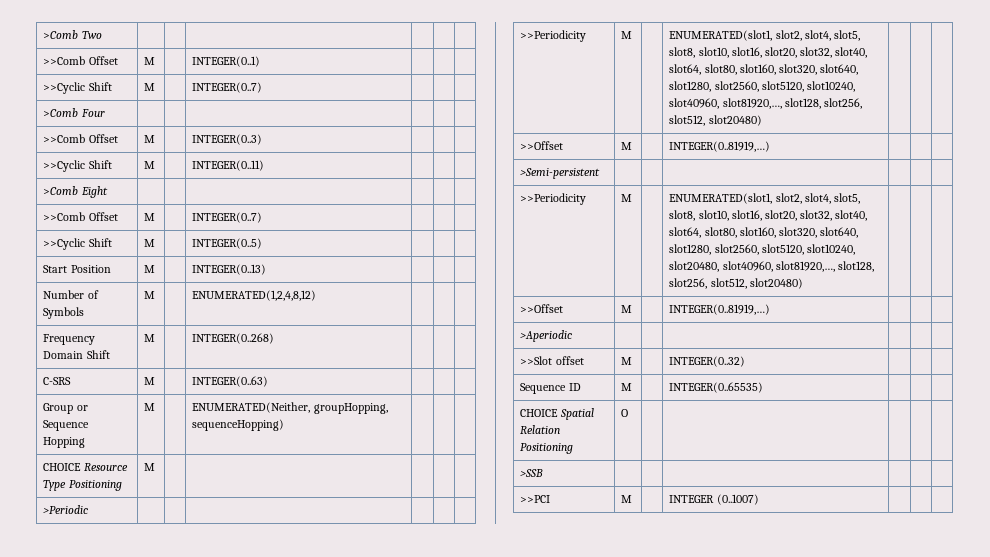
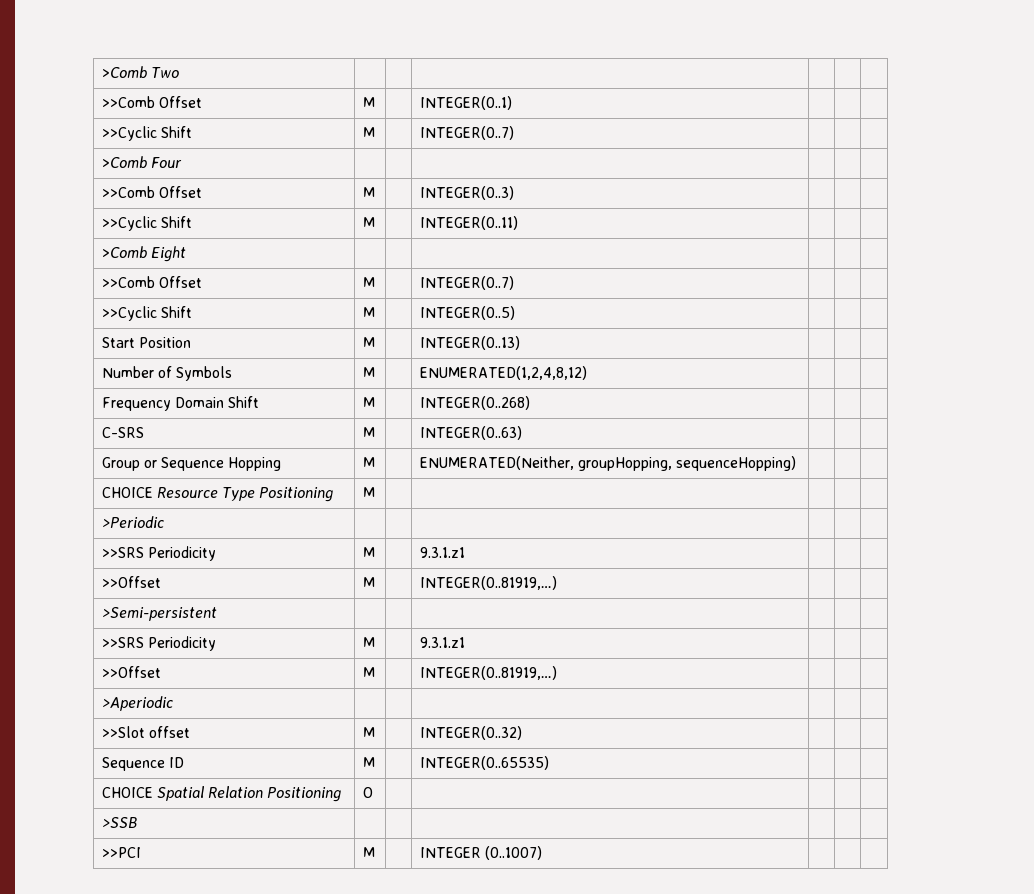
[520,30,587,42] [621,31,633,39] [669,30,860,41] [669,47,867,58] [669,64,858,75] [669,81,855,92] [669,98,862,109] [669,115,762,126] >>Periodicity | M | | ENUMERATED(slot1, slot2, slot4, slot5, slot8, slot10, slot16, slot20, slot32, slot40, slot64, slot80, slot160, slot320, slot640, slot1280, slot2560, slot5120, slot10240, slot40960, slot81920,…, slot128, slot256, slot512, slot20480) -> [101,546,216,561] [362,547,375,558] [419,547,465,558] >>SRS Periodicity | M | | 9.3.1.z1
[520,193,587,205] [621,194,633,202] [669,193,860,204] [669,210,867,221] [669,227,858,238] [669,244,855,255] [669,261,874,272] [669,278,803,289] >>Periodicity | M | | ENUMERATED(slot1, slot2, slot4, slot5, slot8, slot10, slot16, slot20, slot32, slot40, slot64, slot80, slot160, slot320, slot640, slot1280, slot2560, slot5120, slot10240, slot20480, slot40960, slot81920,…, slot128, slot256, slot512, slot20480) -> [101,636,216,651] [362,637,375,648] [419,637,465,648] >>SRS Periodicity | M | | 9.3.1.z1

